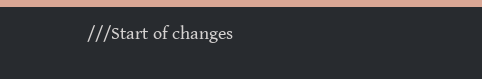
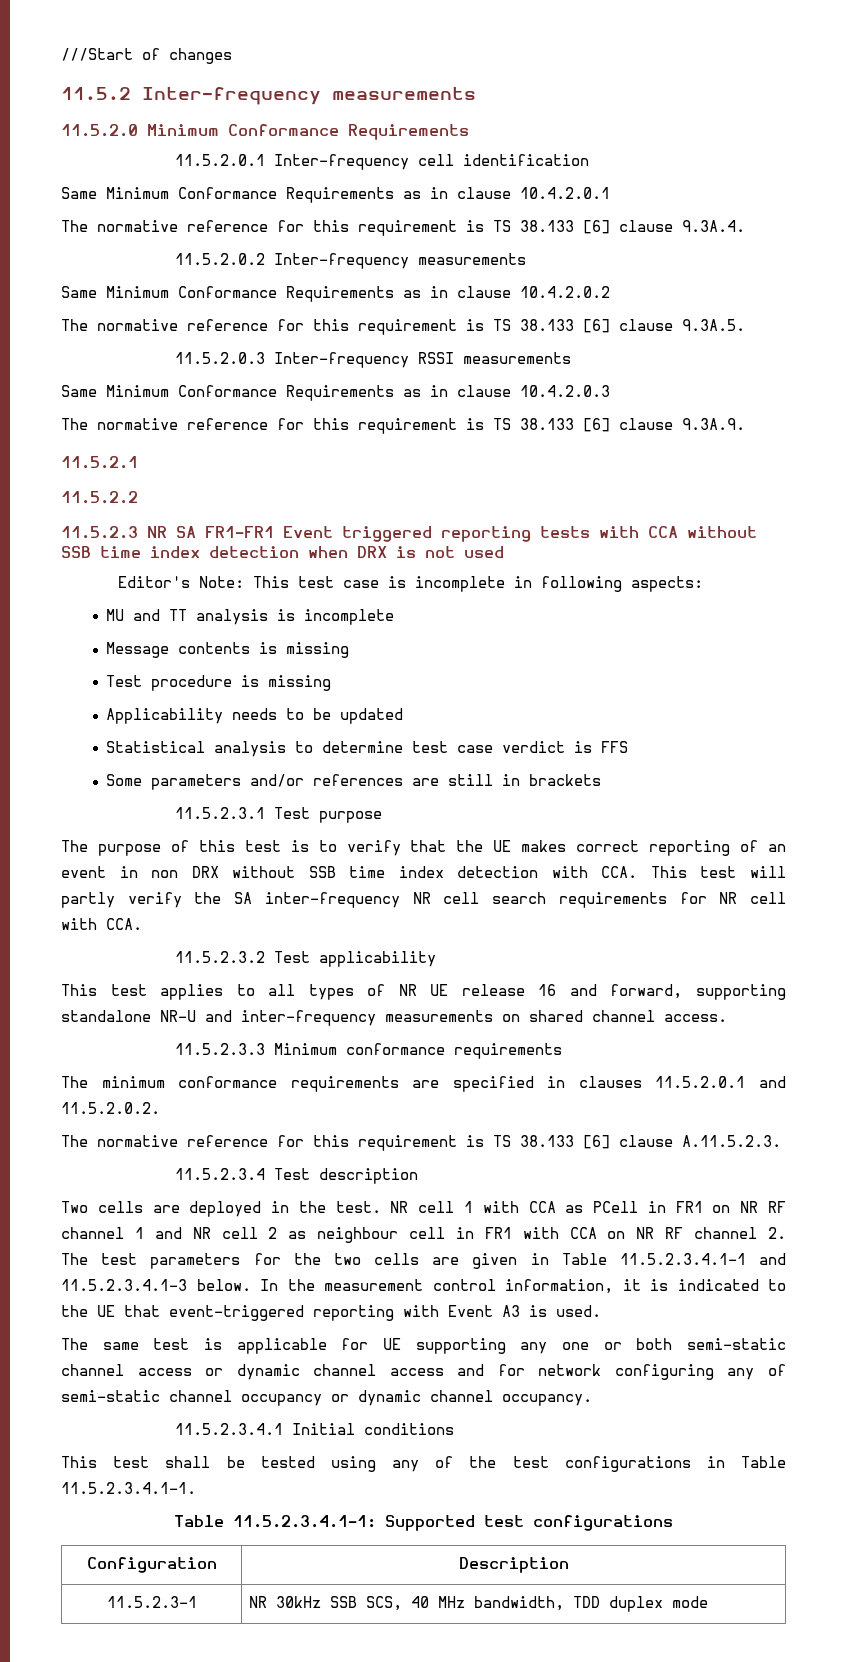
(234, 34) none -> [61,87,476,105] [61,124,469,140] [175,154,590,170] [61,187,610,203] [61,220,745,236] [175,253,527,269] [61,286,610,302] [61,319,745,335] [175,352,572,368] [61,385,610,401] [61,418,745,434] [61,456,138,469] [61,491,138,504] [61,526,757,542] [61,546,504,558] [118,576,704,592] [106,609,395,625] [106,642,350,658] [106,675,332,691] [106,708,404,724] [106,741,629,757] [106,774,602,790] [175,807,383,823] [61,840,786,856] [61,866,787,878] [61,892,787,908] [61,918,142,930] [175,951,437,967] [61,984,787,1000] [61,1010,727,1026] [175,1043,563,1059] [61,1076,786,1092] [61,1102,160,1114] [61,1135,781,1151] [175,1168,419,1184] [61,1201,787,1217] [61,1227,786,1243] [61,1253,786,1269] [61,1279,786,1294] [61,1305,601,1321] [61,1338,786,1354] [61,1364,786,1380] [61,1390,592,1406] [175,1423,455,1435] [61,1456,786,1472] [61,1482,196,1494] [174,1515,673,1531] [86,1557,217,1573] [458,1557,569,1573] [106,1596,197,1608] [248,1596,708,1612] // 11.5.2 Inter-frequency measurements // 11.5.2.0 Minimum Conformance Requirements // 11.5.2.0.1 Inter-frequency cell identification // Same Minimum Conformance Requirements as in clause 10.4.2.0.1 // The normative reference for this requirement is TS 38.133 [6] clause 9.3A.4. // 11.5.2.0.2 Inter-frequency measurements // Same Minimum Conformance Requirements as in clause 10.4.2.0.2 // The normative reference for this requirement is TS 38.133 [6] clause 9.3A.5. // 11.5.2.0.3 Inter-frequency RSSI measurements // Same Minimum Conformance Requirements as in clause 10.4.2.0.3 // The normative reference for this requirement is TS 38.133 [6] clause 9.3A.9. // 11.5.2.1 // 11.5.2.2 // 11.5.2.3 NR SA FR1-FR1 Event triggered reporting tests with CCA without SSB time index detection when DRX is not used // Editor's Note: This test case is incomplete in following aspects: // MU and TT analysis is incomplete // Message contents is missing // Test procedure is missing // Applicability needs to be updated // Statistical analysis to determine test case verdict is FFS // Some parameters and/or references are still in brackets // 11.5.2.3.1 Test purpose // The purpose of this test is to verify that the UE makes correct reporting of an event in non DRX without SSB time index detection with CCA. This test will partly verify the SA inter-frequency NR cell search requirements for NR cell with CCA. // 11.5.2.3.2 Test applicability // This test applies to all types of NR UE release 16 and forward, supporting standalone NR-U and inter-frequency measurements on shared channel access. // 11.5.2.3.3 Minimum conformance requirements // The minimum conformance requirements are specified in clauses 11.5.2.0.1 and 11.5.2.0.2. // The normative reference for this requirement is TS 38.133 [6] clause A.11.5.2.3. // 11.5.2.3.4 Test description // Two cells are deployed in the test. NR cell 1 with CCA as PCell in FR1 on NR RF channel 1 and NR cell 2 as neighbour cell in FR1 with CCA on NR RF channel 2. The test parameters for the two cells are given in Table 11.5.2.3.4.1-1 and 11.5.2.3.4.1-3 below. In the measurement control information, it is indicated to the UE that event-triggered reporting with Event A3 is used. // The same test is applicable for UE supporting any one or both semi-static channel access or dynamic channel access and for network configuring any of semi-static channel occupancy or dynamic channel occupancy. // 11.5.2.3.4.1 Initial conditions // This test shall be tested using any of the test configurations in Table 11.5.2.3.4.1-1. // Table 11.5.2.3.4.1-1: Supported test configurations // Configuration | Description // 11.5.2.3-1 | NR 30kHz SSB SCS, 40 MHz bandwidth, TDD duplex mode

